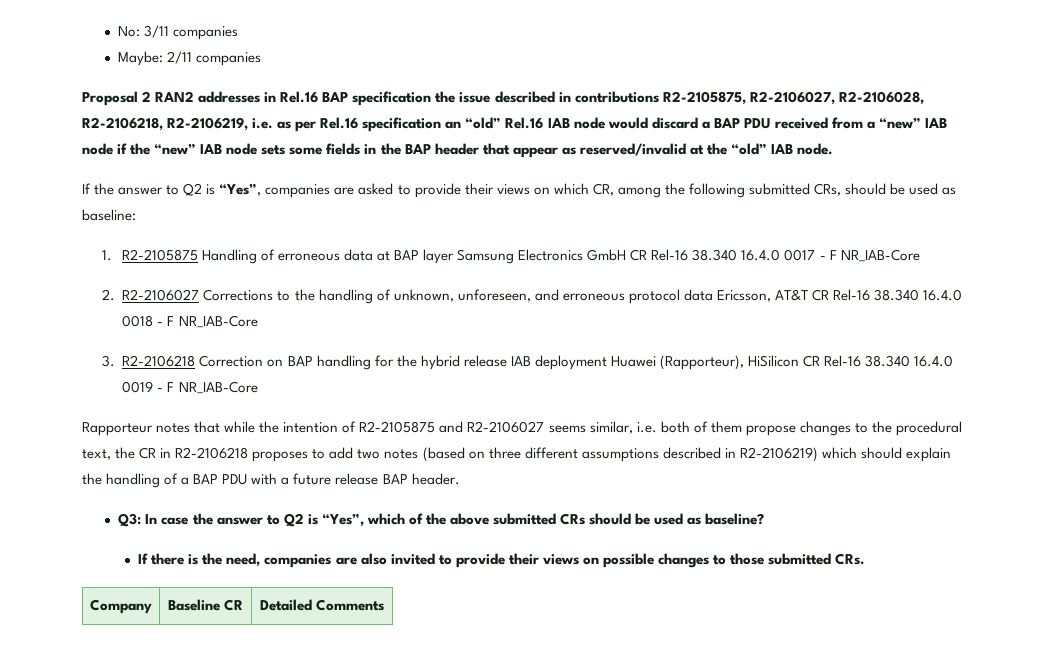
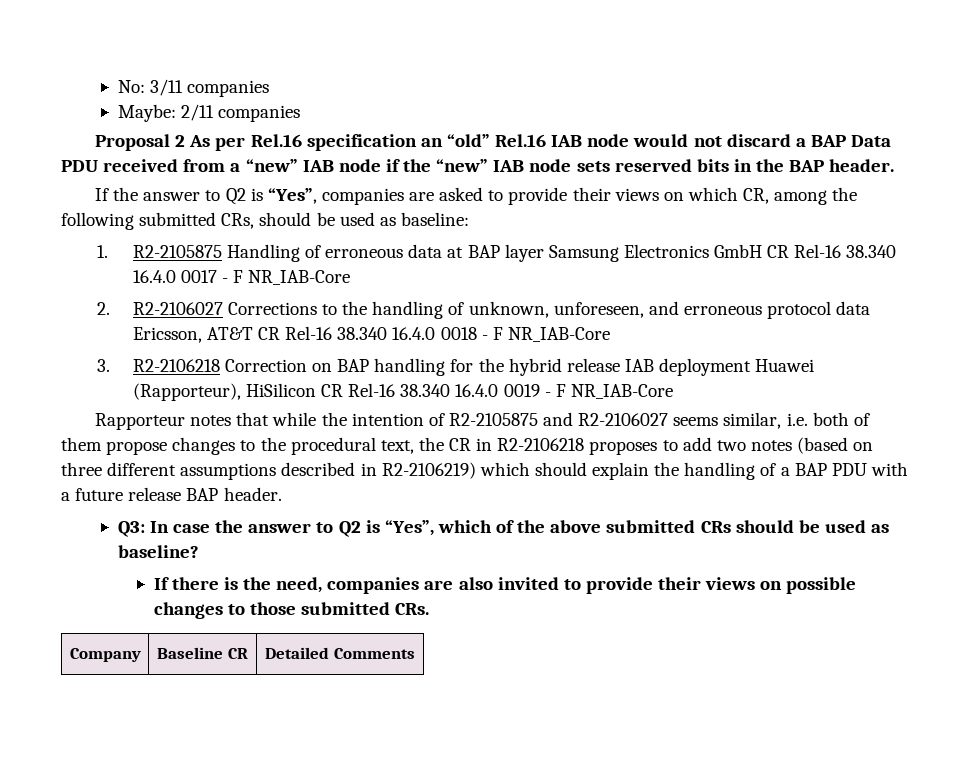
[155,91,924,106] [82,117,292,131] RAN2 addresses in Rel.16 BAP specification the issue described in contributions R2-2105875, R2-2106027, R2-2106028, R2-2106218, R2-2106219, i.e. as -> [189,135,211,147] As
(648, 123) none -> [693,136,722,147] not
(740, 123) none -> [851,135,892,147] Data
[289,143,361,155] some fields -> [614,159,729,172] reserved bits
[434,143,834,158] header that appear as reserved/invalid at the “old” IAB node. -> [829,159,895,172] header.

